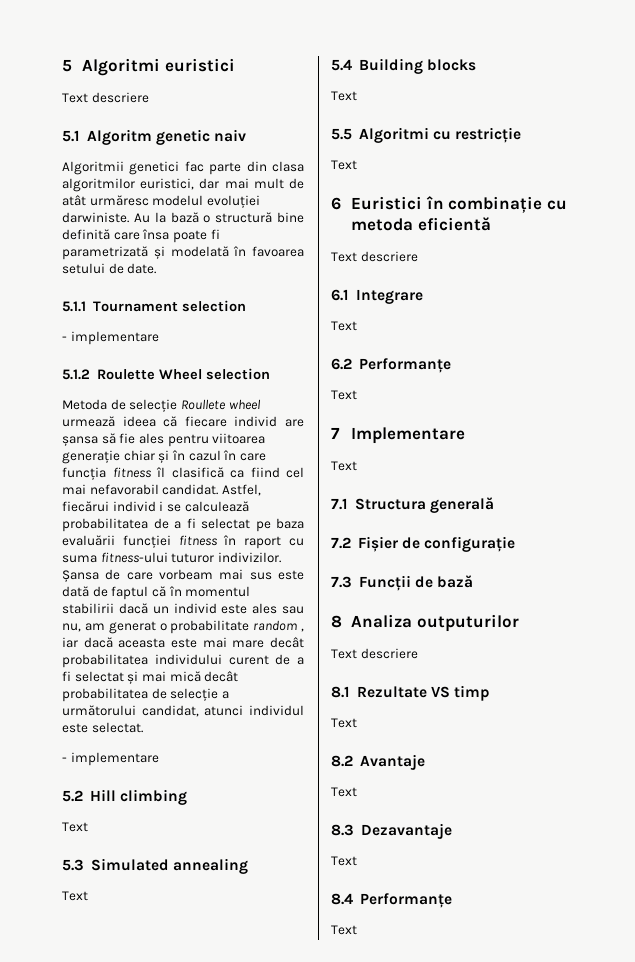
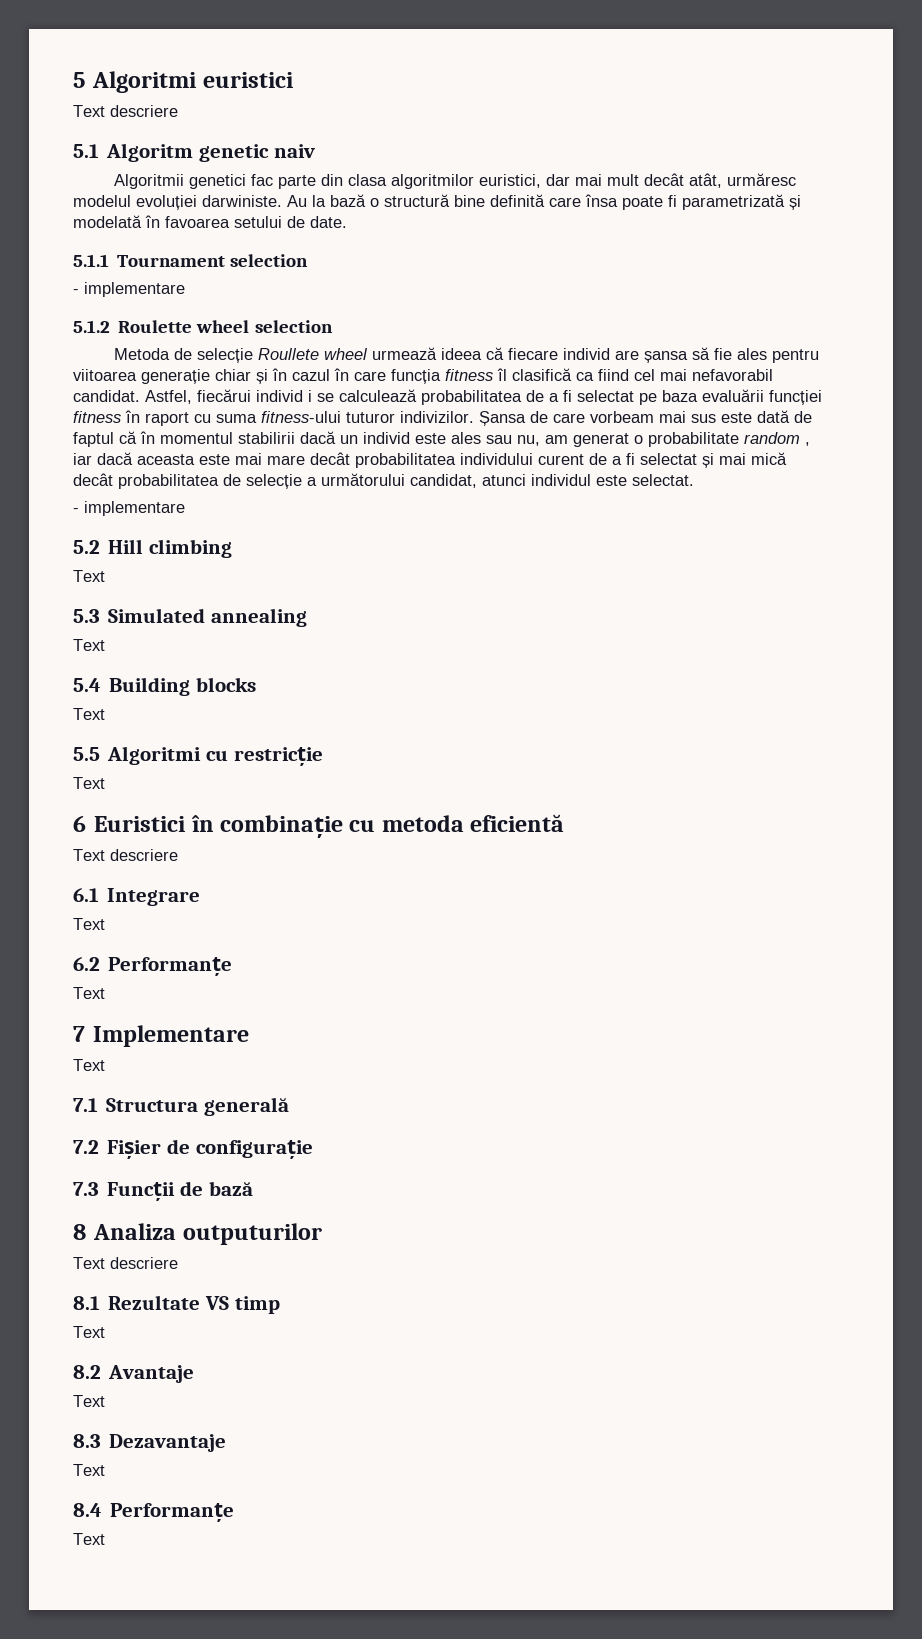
[288,178,304,189] [62,195,86,206] de atât -> [644,173,723,188] decât atât,
[158,369,202,380] Wheel -> [196,320,250,333] wheel

